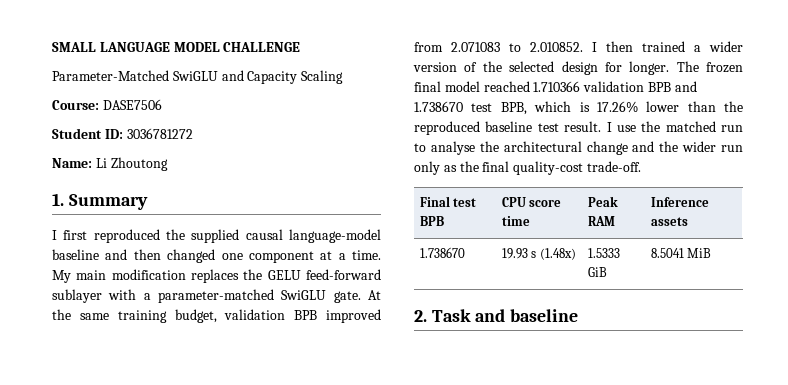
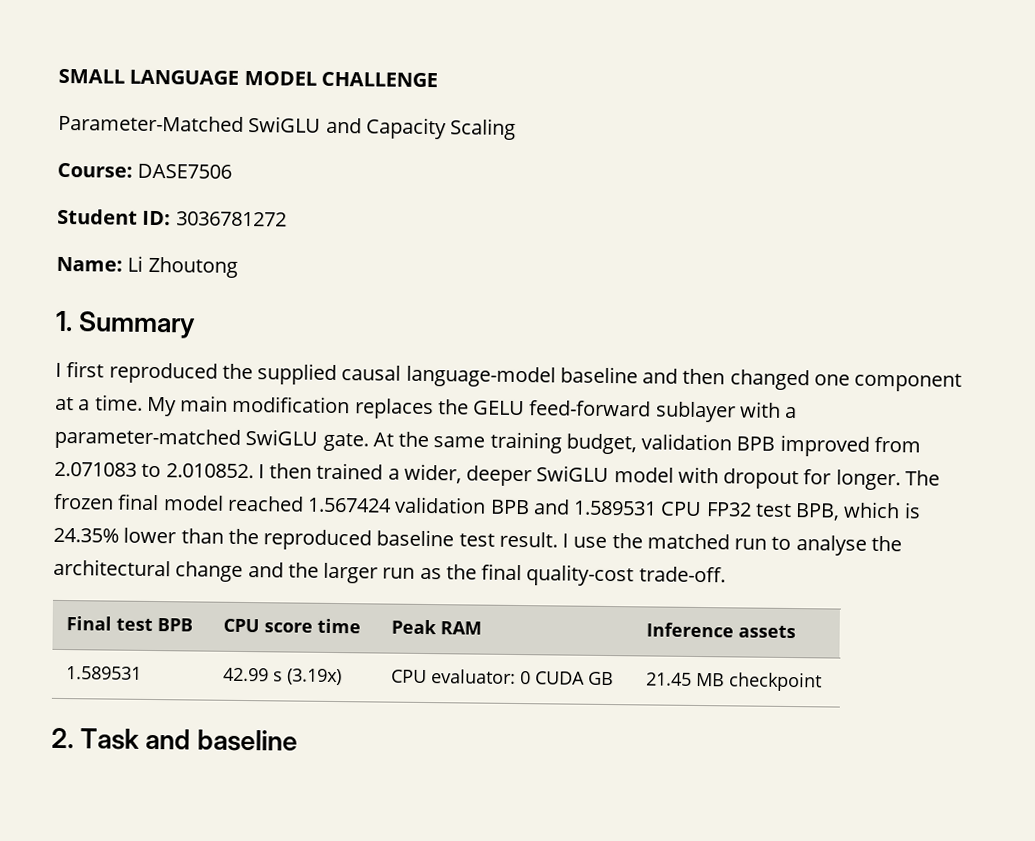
[709,41,743,52] [413,61,598,75] wider version of the selected design -> [403,463,800,490] wider, deeper SwiGLU model with dropout
[533,81,581,92] 1.710366 -> [307,497,393,513] 1.567424
[414,101,463,112] 1.738670 -> [573,500,752,517] 1.589531 CPU FP32
[596,101,638,113] 17.26% -> [53,527,119,543] 24.35%
[682,141,743,152] [414,161,440,175] wider run only -> [323,562,416,584] larger run
[419,247,465,258] [501,248,576,260] [587,248,620,258] [587,267,607,277] [650,248,712,258] 1.738670 | 19.93 s (1.48x) | 1.5333 GiB | 8.5041 MiB -> [65,666,142,680] [222,667,342,686] [390,669,614,686] [645,672,822,692] 1.589531 | 42.99 s (3.19x) | CPU evaluator: 0 CUDA GB | 21.45 MB checkpoint

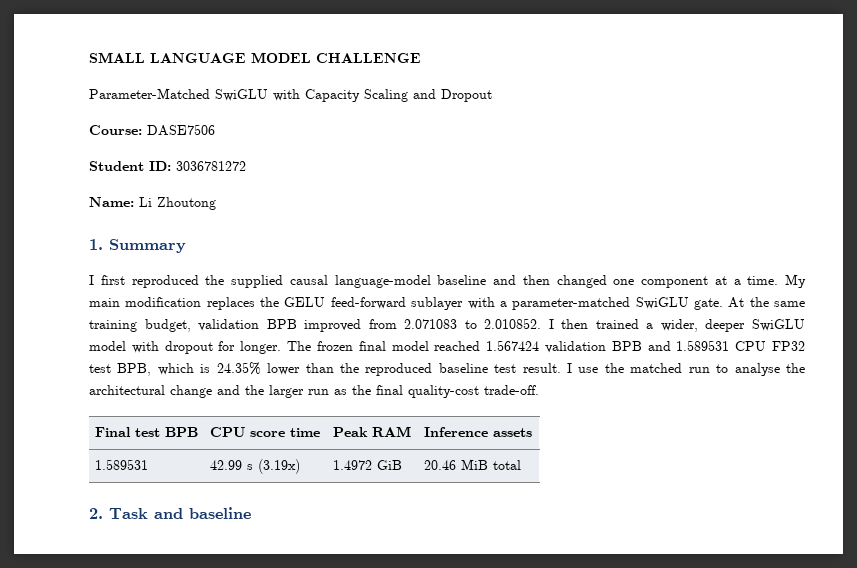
[325,117,362,134] and -> [273,89,300,101] with
(517, 129) none -> [413,89,492,102] and Dropout
[390,669,614,686] [645,672,822,692] CPU evaluator: 0 CUDA GB | 21.45 MB checkpoint -> [332,460,402,470] [423,459,521,470] 1.4972 GiB | 20.46 MiB total

